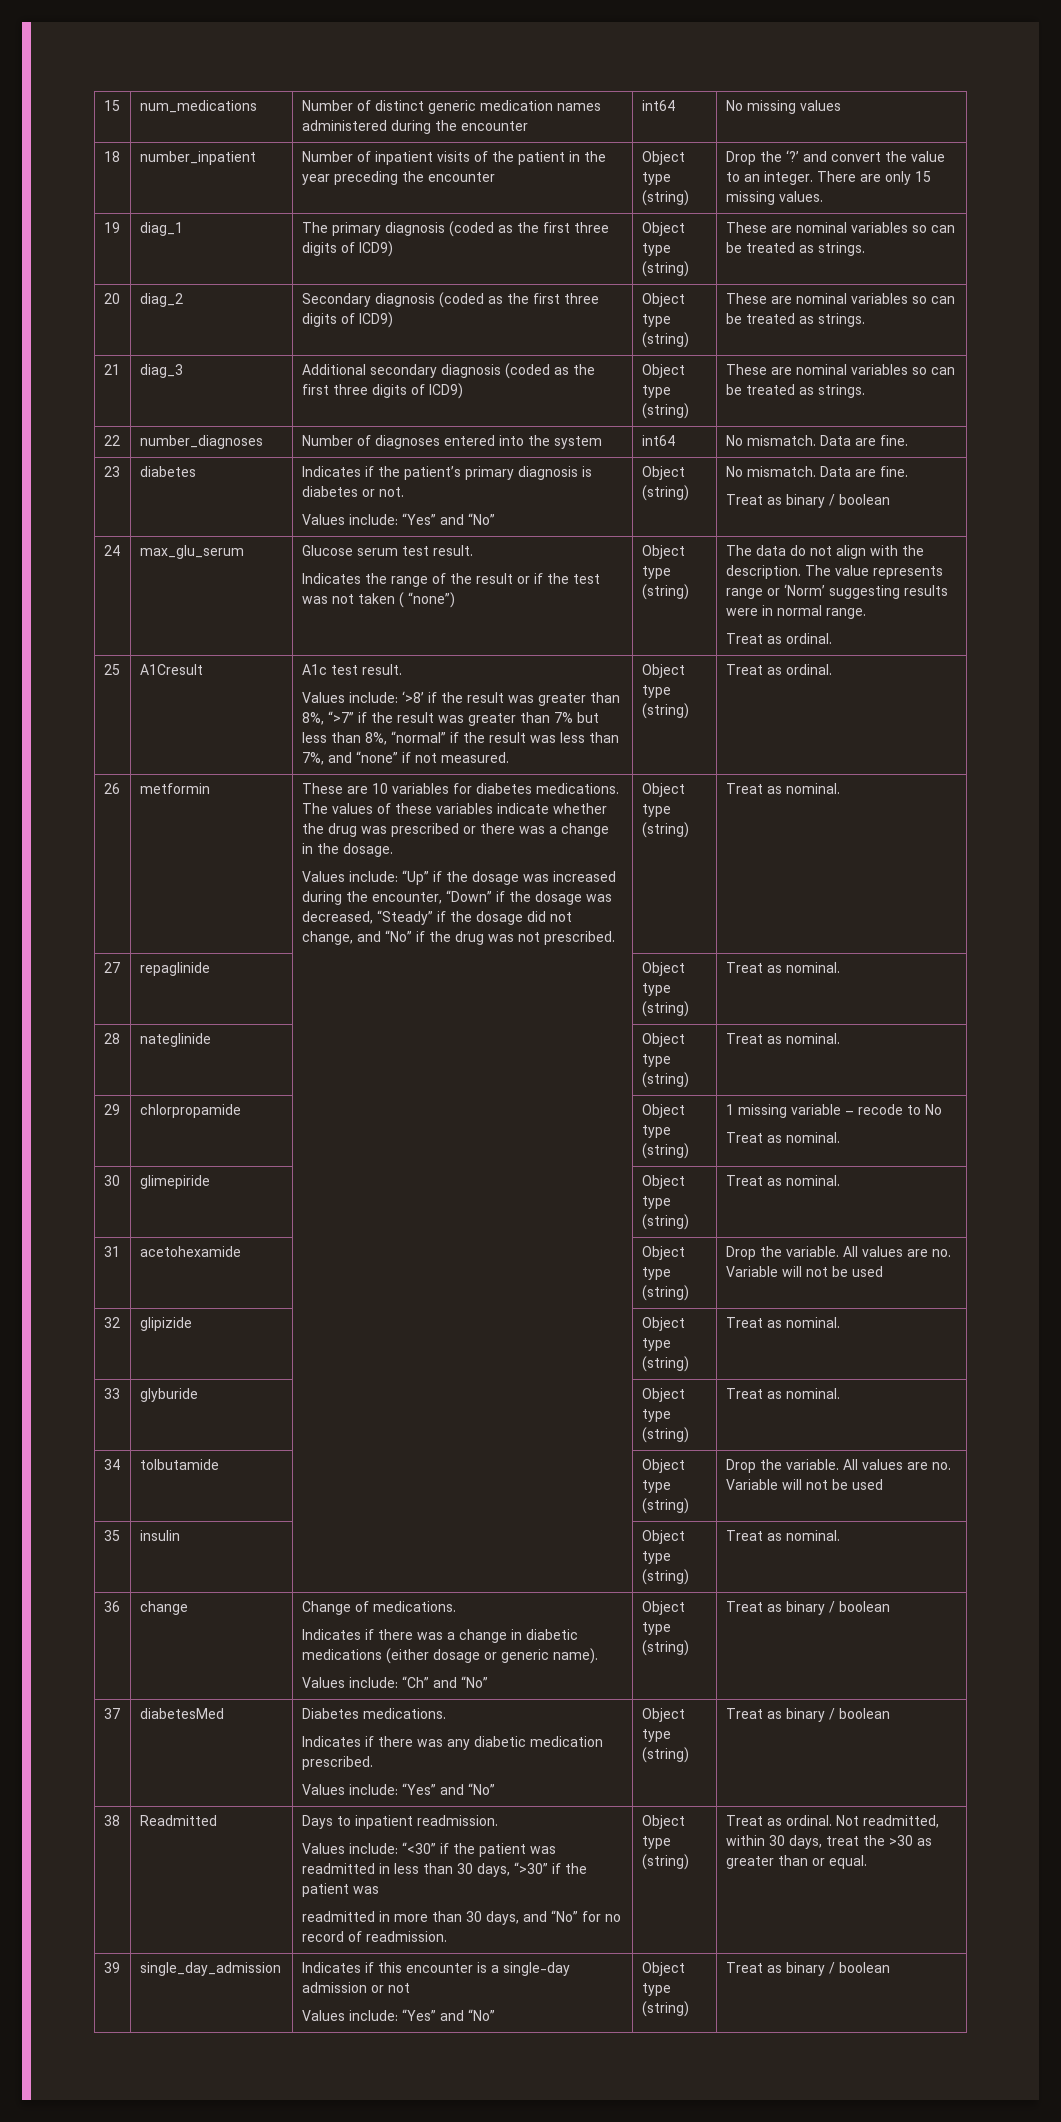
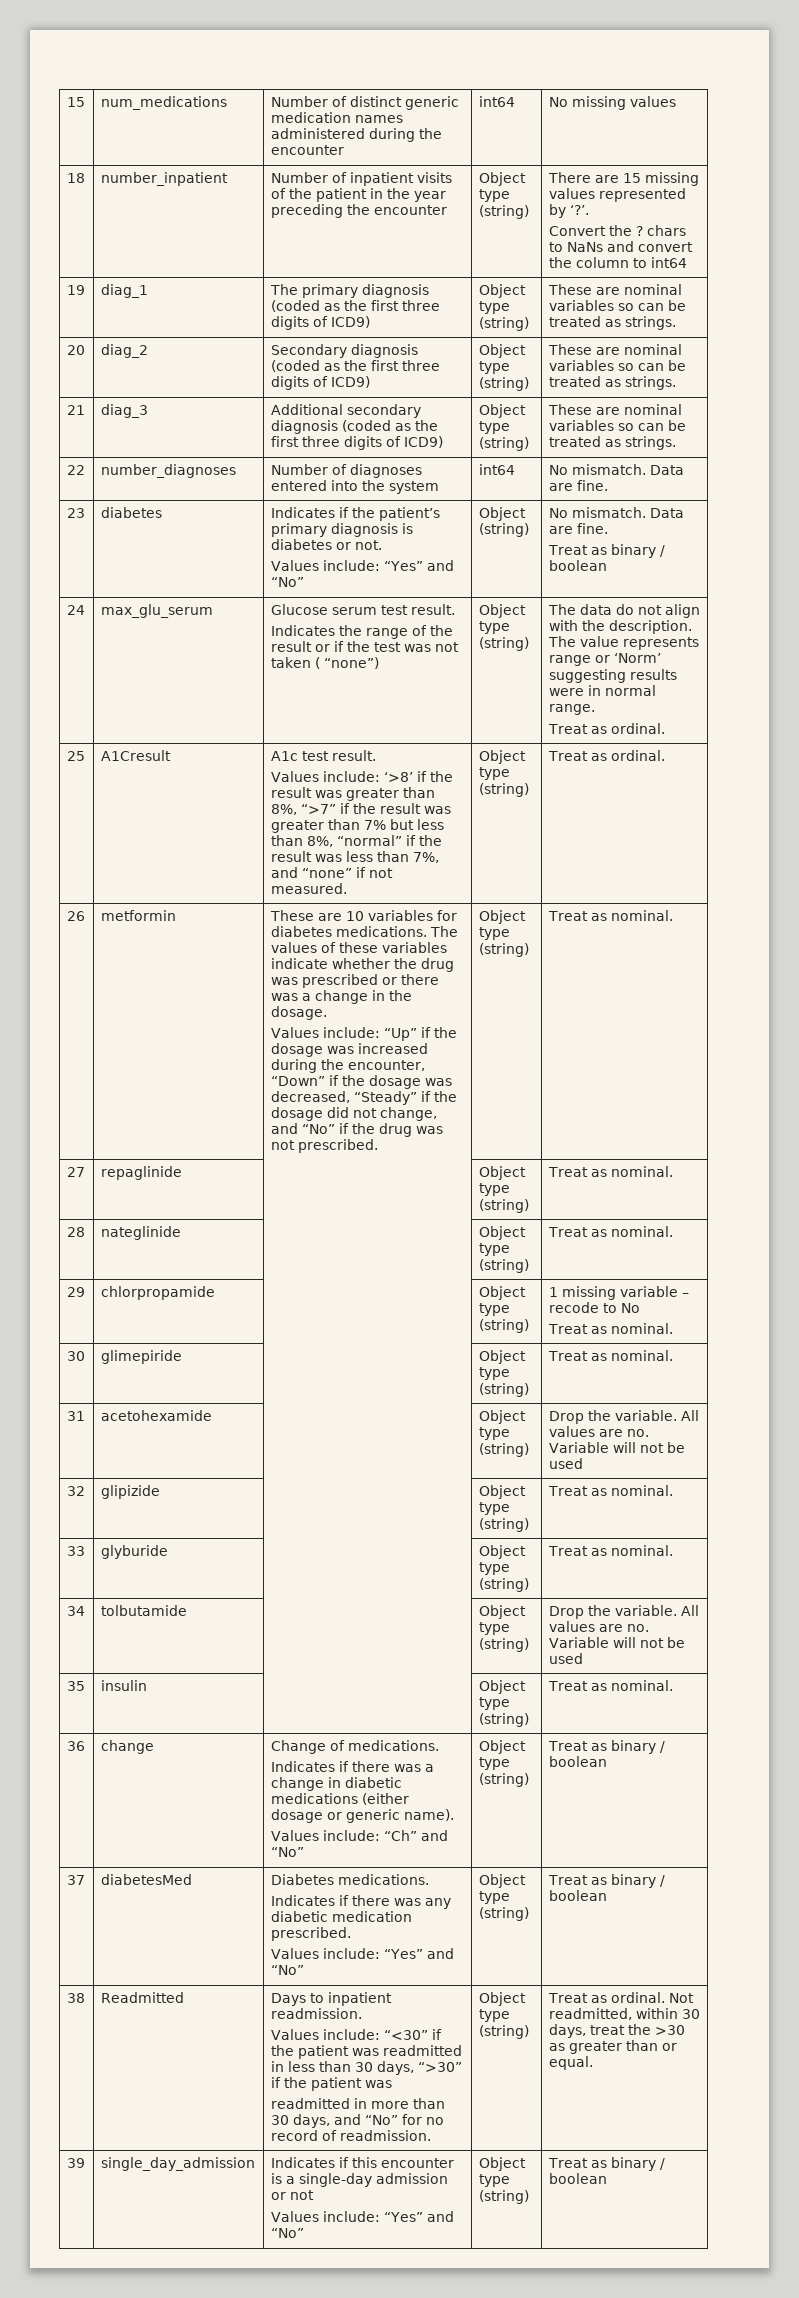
[725,150,945,165] [725,171,931,185] [725,191,823,205] Drop the ‘?’ and convert the value to an integer. There are only 15 missing values. -> [547,172,699,186] [548,188,686,202] [548,204,589,218] [548,225,686,236] [548,241,693,252] [548,257,687,268] There are 15 missing values represented by ‘?’. // Convert the ? chars to NaNs and convert the column to int64

